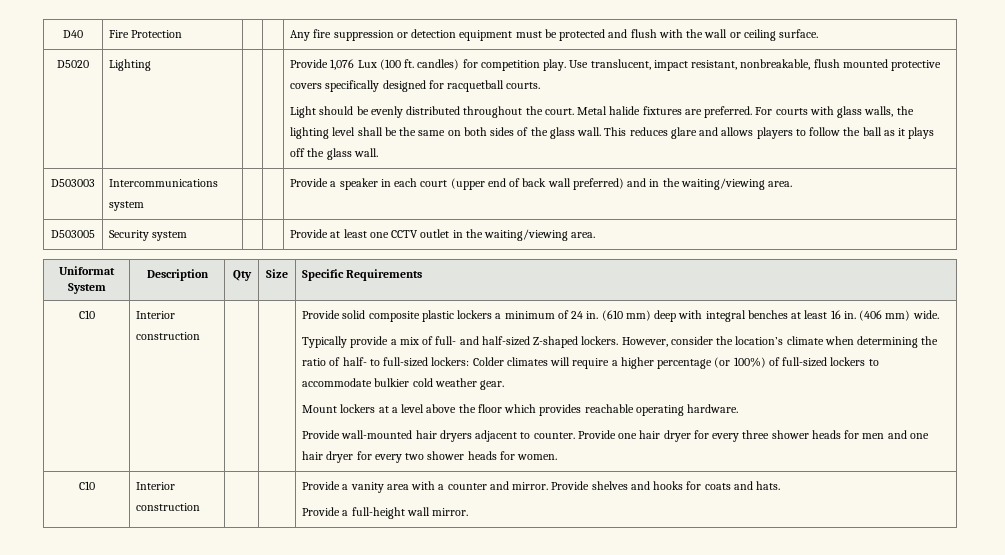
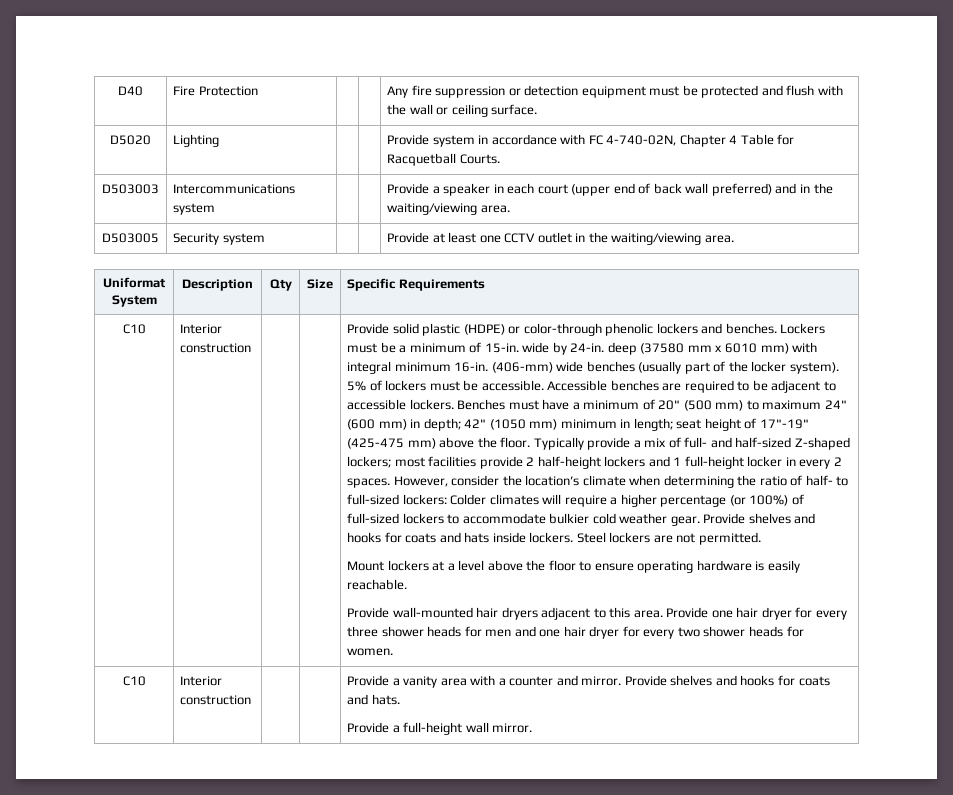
[330,59,942,71] [290,80,541,92] [290,106,914,118] [290,127,935,139] [290,148,378,160] 1,076 Lux (100 ft. candles) for competition play. Use translucent, impact resistant, nonbreakable, flush mounted protective covers specifically designed for racquetball courts. // Light should be evenly distributed throughout the court. Metal halide fixtures are preferred. For courts with glass walls, the lighting level shall be the same on both sides of the glass wall. This reduces glare and allows players to follow the ball as it plays off the glass wall. -> [432,134,795,147] [387,153,500,166] system in accordance with FC 4-740-02N, Chapter 4 Table for Racquetball Courts.
[368,310,939,322] composite plastic lockers a minimum of 24 in. (610 mm) deep with integral benches at least 16 in. (406 mm) wide. // -> [422,323,826,336] [347,342,818,355] [347,361,839,374] [347,380,837,393] [347,399,848,411] [347,418,810,431] [347,437,531,449] plastic (HDPE) or color-through phenolic lockers and benches. Lockers must be a minimum of 15-in. wide by 24-in. deep (37580 mm x 6010 mm) with integral minimum 16-in. (406-mm) wide benches (usually part of the locker system). 5% of lockers must be accessible. Accessible benches are required to be adjacent to accessible lockers. Benches must have a minimum of 20" (500 mm) to maximum 24" (600 mm) in depth; 42" (1050 mm) minimum in length; seat height of 17"-19" (425-475 mm) above the floor.
[581,336,619,345] lockers. -> [347,456,843,469] [347,478,391,488] lockers; most facilities provide 2 half-height lockers and 1 full-height locker in every 2 spaces.
(505, 385) none -> [703,513,816,524] [347,532,761,545] Provide shelves and hooks for coats and hats inside lockers. Steel lockers are not permitted.
[504,404,739,416] which provides reachable operating hardware. -> [579,560,801,573] [347,579,408,590] to ensure operating hardware is easily reachable.
[533,432,575,439] counter. -> [609,607,663,618] this area.

